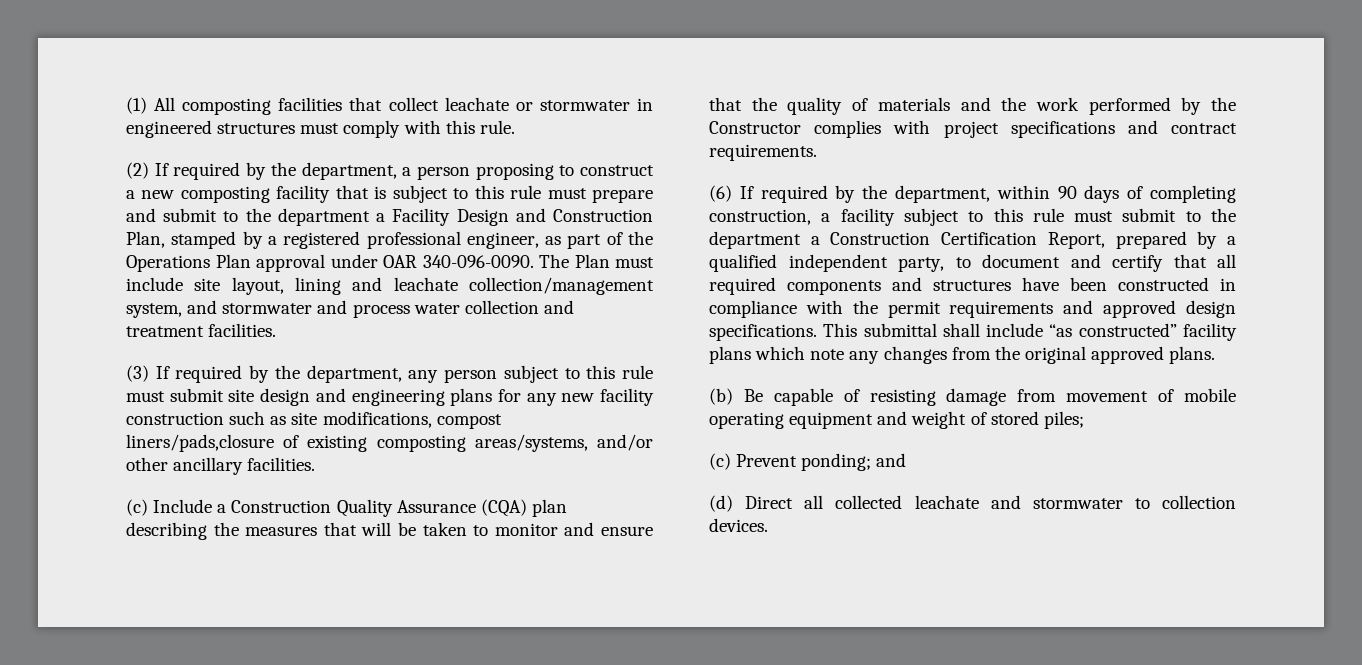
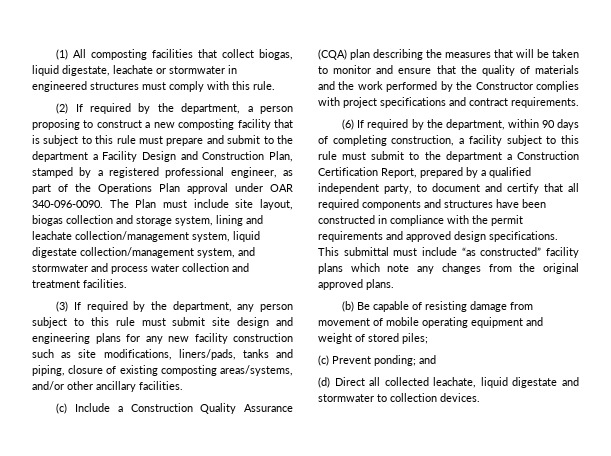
(439, 104) none -> [259,49,293,60] [32,65,110,76] biogas, liquid digestate,
(284, 286) none -> [32,215,213,226] biogas collection and storage system,
(182, 310) none -> [233,231,260,242] [32,247,235,258] liquid digestate collection/management system,
[436,414,502,429] [126,434,274,452] compost liners/pads,closure -> [178,349,293,360] [32,365,104,376] liners/pads, tanks and piping, closure
[942,323,980,337] shall -> [393,248,418,256] must
[914,495,979,509] leachate -> [433,377,558,388] leachate, liquid digestate

